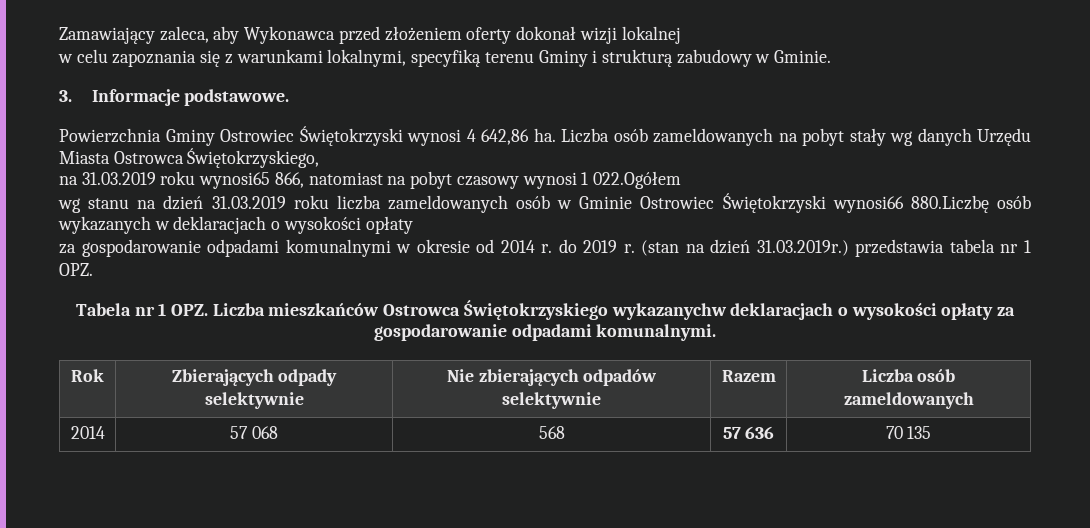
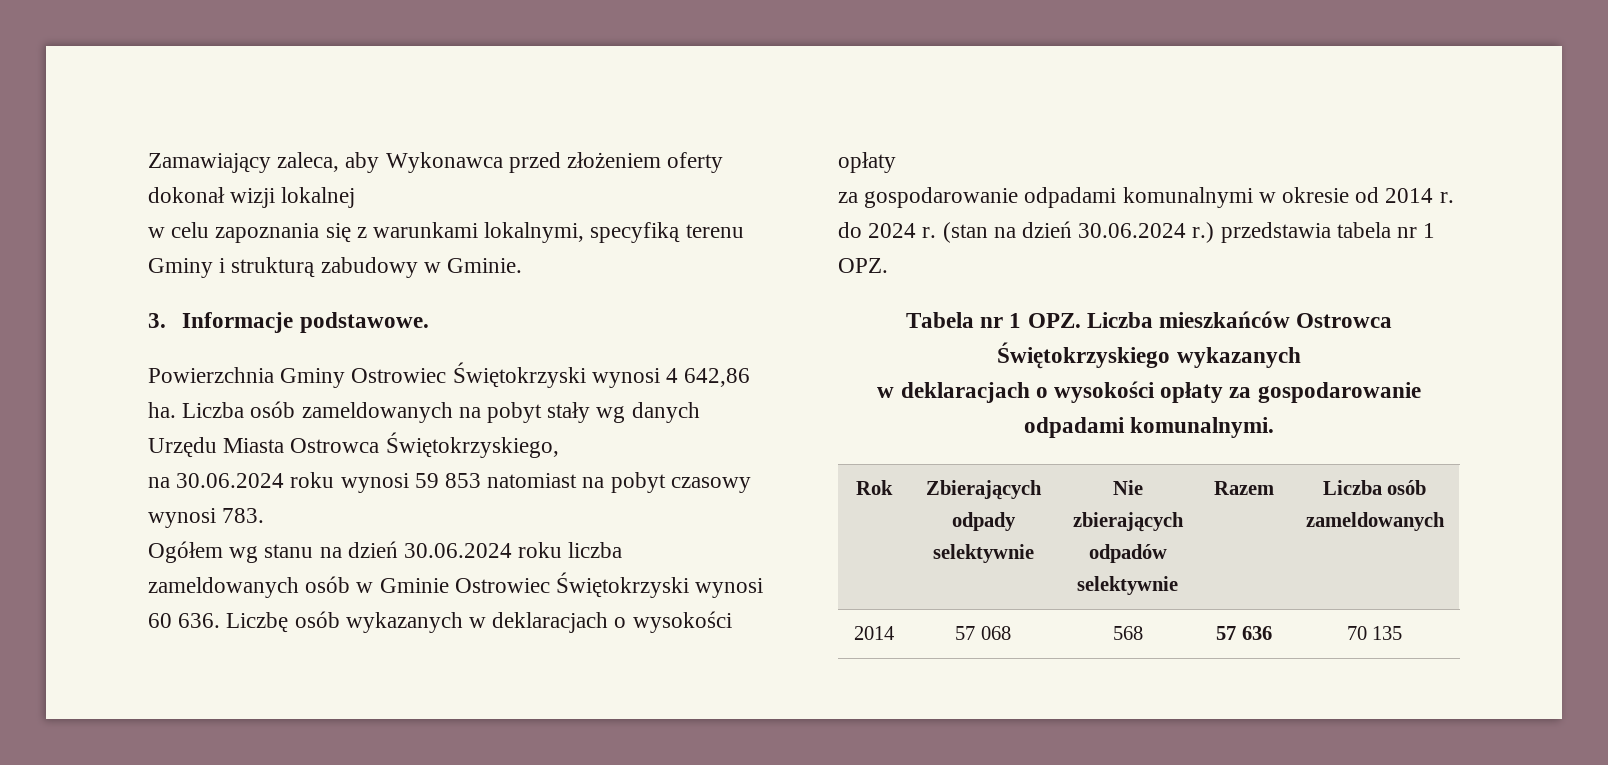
[81,171,304,189] 31.03.2019 roku wynosi65 866, -> [176,472,482,493] 30.06.2024 roku wynosi 59 853
[581,171,681,189] 1 022.Ogółem // -> [222,508,265,523] [148,541,223,563] 783. // Ogółem
[211,196,286,209] 31.03.2019 -> [404,543,513,558] 30.06.2024
[832,195,989,213] wynosi66 880.Liczbę -> [695,578,764,598] [148,612,289,633] wynosi 60 636. Liczbę
[583,240,618,253] 2019 -> [868,223,917,238] 2024
[756,240,849,256] 31.03.2019r.) -> [1078,222,1215,243] 30.06.2024 r.)
[611,303,727,320] wykazanychw -> [1176,347,1301,368] [877,387,895,398] wykazanych // w

